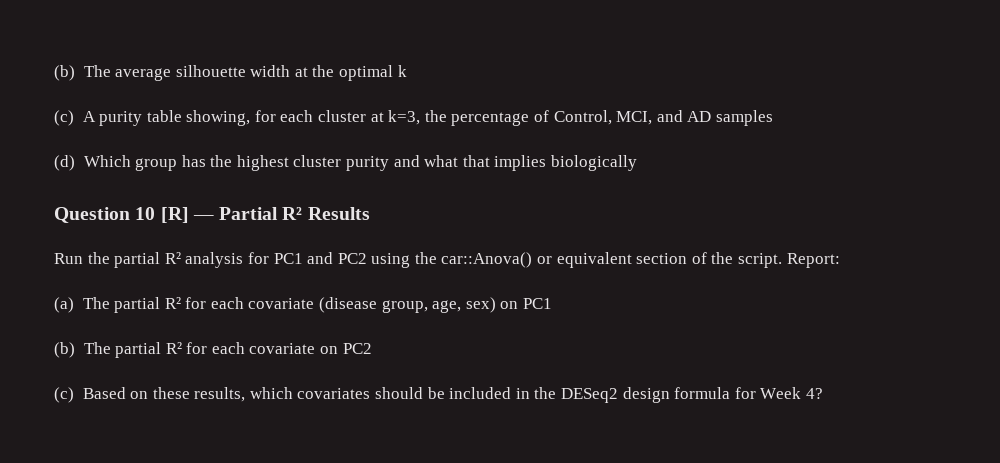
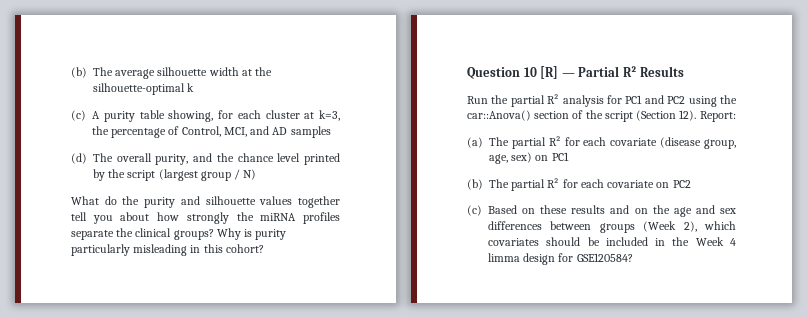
[339,65,394,81] optimal -> [93,83,185,95] silhouette-optimal
[83,155,637,171] Which group has the highest cluster purity and what that implies biologically -> [93,153,340,165] [93,169,257,181] [71,196,340,208] [71,212,340,224] [71,228,287,240] [71,244,264,256] The overall purity, and the chance level printed by the script (largest group / N) // What do the purity and silhouette values together tell you about how strongly the miRNA profiles separate the clinical groups? Why is purity particularly misleading in this cohort?
[537,252,632,268] or equivalent -> (531, 115) none
[738,253,783,268] script. -> [604,110,697,122] script (Section 12).
[194,387,246,402] results, -> [571,205,736,217] [488,221,697,233] results and on the age and sex differences between groups (Week 2),
[560,387,823,403] DESeq2 design formula for Week 4? -> [695,237,736,246] [488,253,633,265] Week 4 limma design for GSE120584?

